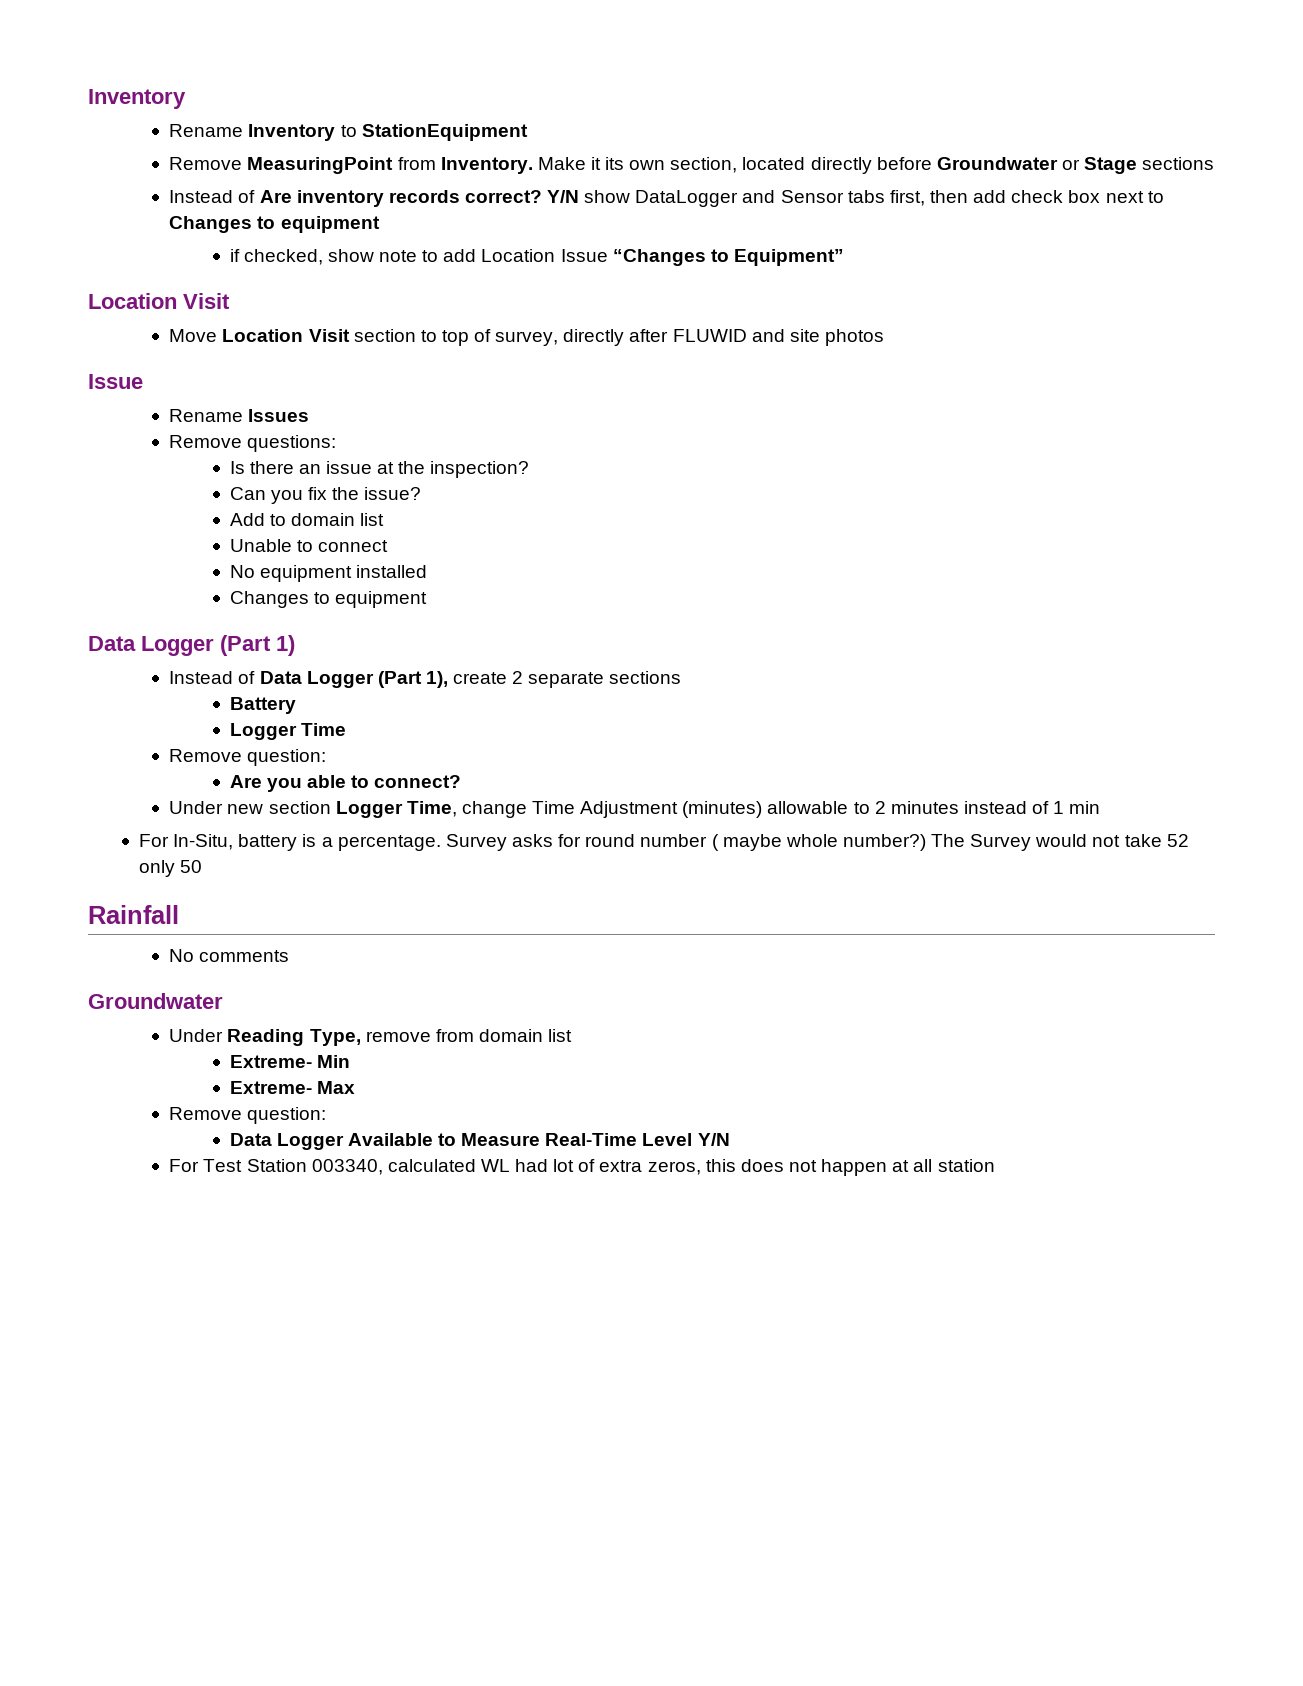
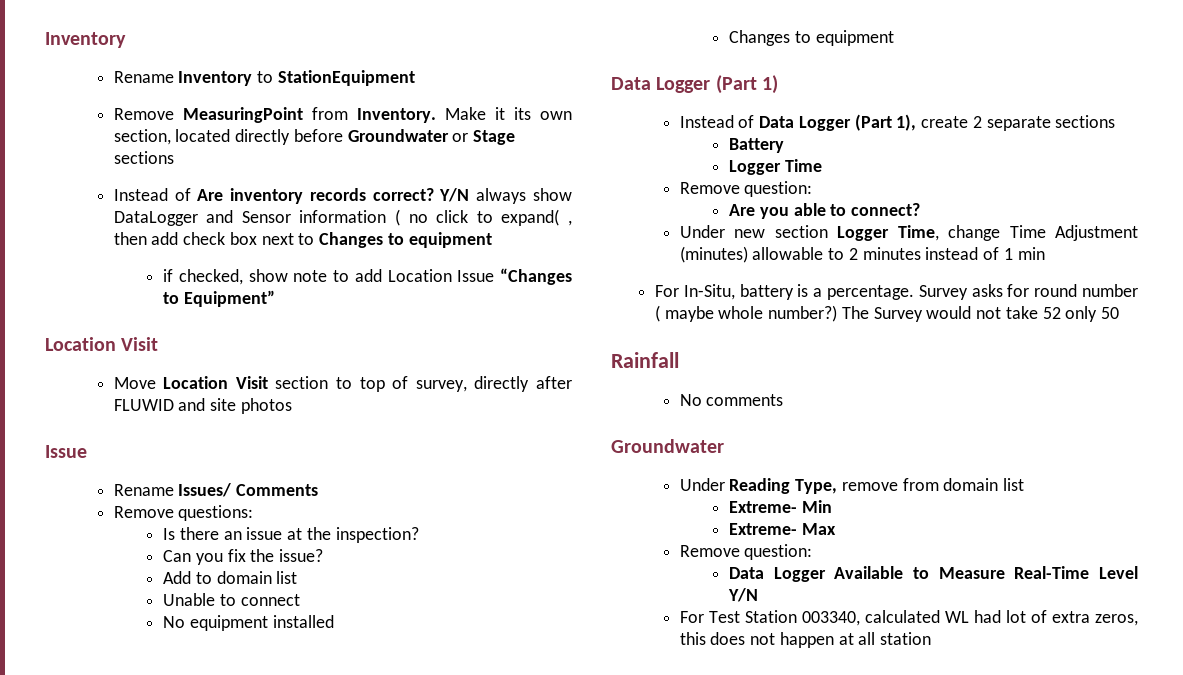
(580, 196) none -> [476,188,527,204] always
[847,190,925,206] tabs first, -> [299,209,573,226] information ( no click to expand( ,
[248,409,310,422] Issues -> [178,483,319,497] Issues/ Comments

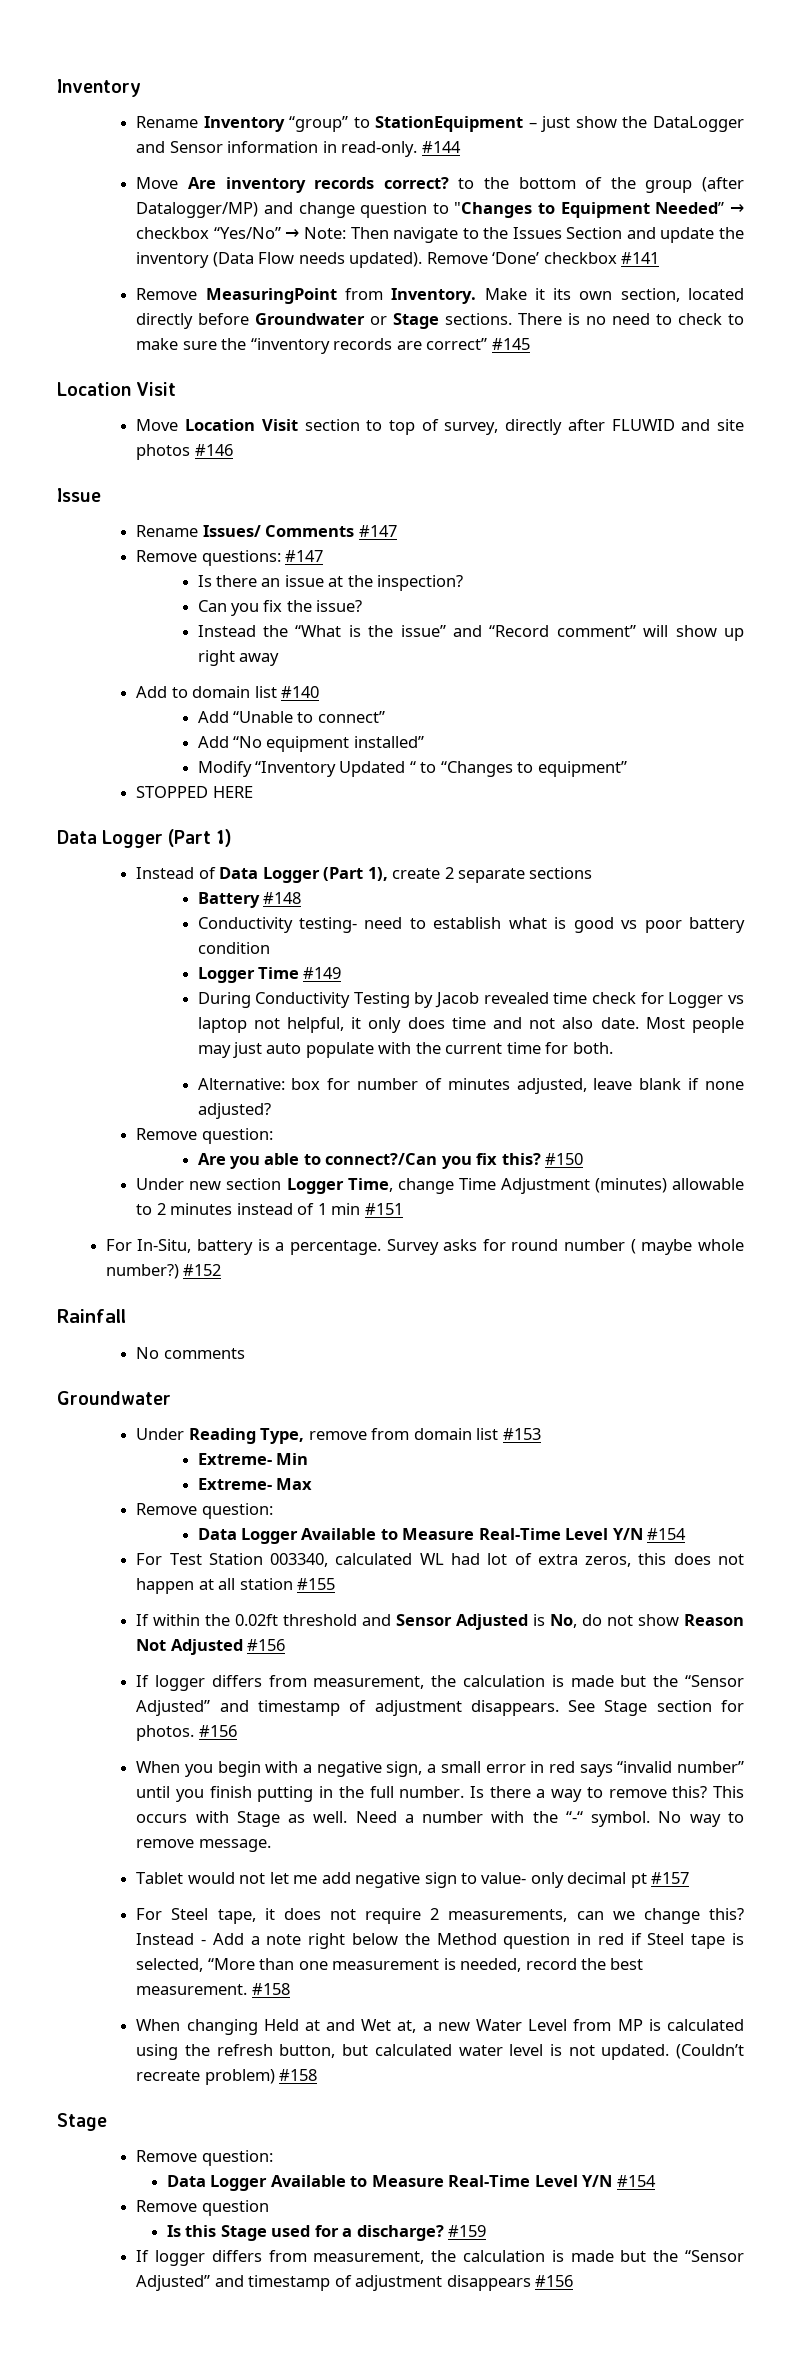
(253, 78) none -> [289,116,349,132] “group”
(415, 78) none -> [528,116,744,132] [136,141,461,157] [136,177,744,193] [136,202,744,218] [136,227,744,243] [136,252,659,268] – just show the DataLogger and Sensor information in read-only. #144 // Move Are inventory records correct? to the bottom of the group (after Datalogger/MP) and change question to "Changes to Equipment Needed” → checkbox “Yes/No” → Note: Then navigate to the Issues Section and update the inventory (Data Flow needs updated). Remove ‘Done’ checkbox #141
[113,151,174,164] [113,188,572,204] [113,209,573,226] [113,232,492,248] [163,268,572,285] [163,290,275,307] sections // Instead of Are inventory records correct? Y/N always show DataLogger and Sensor information ( no click to expand( , then add check box next to Changes to equipment // if checked, show note to add Location Issue “Changes to Equipment” -> [445,313,744,325] [136,338,530,354] sections. There is no need to check to make sure the “inventory records are correct” #145
(292, 406) none -> [194,444,233,456] #146
(319, 490) none -> [358,525,397,537] #147
(254, 513) none -> [285,550,324,562] #147
[163,571,298,584] [163,593,300,606] [163,615,334,631] [729,30,894,46] Add to domain list // Unable to connect // No equipment installed // Changes to equipment -> [197,625,744,641] [197,650,279,666] [136,686,320,698] [197,711,385,723] [197,736,424,752] [197,761,627,777] [136,786,253,798] Instead the “What is the issue” and “Record comment” will show up right away // Add to domain list #140 // Add “Unable to connect” // Add “No equipment installed” // Modify “Inventory Updated “ to “Changes to equipment” // STOPPED HERE
[729,159,822,175] // Logger Time -> [262,892,301,904] [197,917,745,933] [197,942,270,954] [197,967,342,983] [197,992,744,1008] [197,1017,744,1033] [197,1042,613,1058] [197,1078,745,1094] [197,1103,271,1119] #148 // Conductivity testing- need to establish what is good vs poor battery condition // Logger Time #149 // During Conductivity Testing by Jacob revealed time check for Logger vs laptop not helpful, it only does time and not also date. Most people may just auto populate with the current time for both. // Alternative: box for number of minutes adjusted, leave blank if none adjusted?
[851,203,921,216] connect? -> [325,1153,584,1169] connect?/Can you fix this? #150
(1045, 253) none -> [364,1203,403,1215] #151
[841,306,1119,322] The Survey would not take 52 only 50 -> [183,1264,222,1276] #152
(1025, 484) none -> [502,1428,541,1440] #153
(759, 595) none -> [647,1528,687,1540] #154
(932, 638) none -> [297,1578,336,1590] [136,1614,745,1630] [136,1639,286,1655] [136,1675,744,1691] [136,1700,744,1716] [136,1725,237,1741] [136,1761,745,1777] [136,1786,744,1802] [136,1811,744,1827] [136,1839,271,1852] [136,1872,690,1888] [136,1908,744,1924] [136,1933,745,1949] [136,1958,644,1972] [136,1983,290,1995] [136,2019,745,2035] [136,2044,744,2060] [136,2069,318,2085] [57,2113,107,2131] [136,2150,273,2166] [166,2175,656,2191] [136,2200,269,2216] [166,2225,487,2241] [136,2250,744,2266] [136,2275,574,2291] #155 // If within the 0.02ft threshold and Sensor Adjusted is No, do not show Reason Not Adjusted #156 // If logger differs from measurement, the calculation is made but the “Sensor Adjusted” and timestamp of adjustment disappears. See Stage section for photos. #156 // When you begin with a negative sign, a small error in red says “invalid number” until you finish putting in the full number. Is there a way to remove this? This occurs with Stage as well. Need a number with the “-“ symbol. No way to remove message. // Tablet would not let me add negative sign to value- only decimal pt #157 // For Steel tape, it does not require 2 measurements, can we change this? Instead - Add a note right below the Method question in red if Steel tape is selected, “More than one measurement is needed, record the best measurement. #158 // When changing Held at and Wet at, a new Water Level from MP is calculated using the refresh button, but calculated water level is not updated. (Couldn’t recreate problem) #158 // Stage // Remove question: // Data Logger Available to Measure Real-Time Level Y/N #154 // Remove question // Is this Stage used for a discharge? #159 // If logger differs from measurement, the calculation is made but the “Sensor Adjusted” and timestamp of adjustment disappears #156

